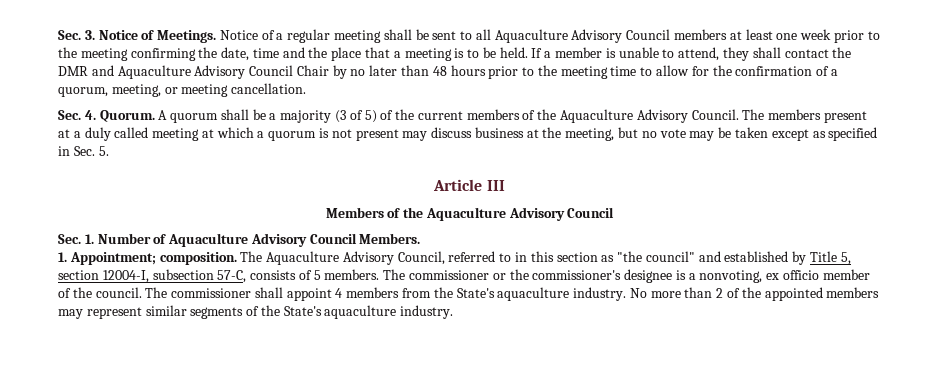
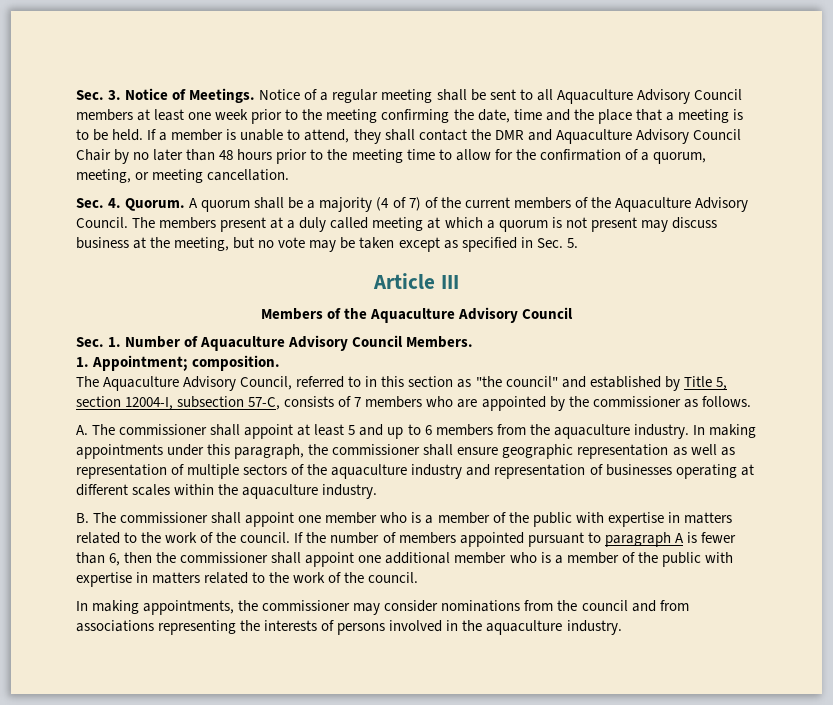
[335,110,377,123] (3 of 5) -> [376,197,421,211] (4 of 7)
(237, 258) none -> (281, 363) //
[313,269,870,283] [58,287,343,301] 5 members. The commissioner or the commissioner's designee is a nonvoting, ex officio member of the council. The commissioner shall appoint 4 -> [354,396,751,411] [76,424,432,439] 7 members who are appointed by the commissioner as follows. // A. The commissioner shall appoint at least 5 and up to 6
[456,287,880,301] [58,305,322,319] State's aquaculture industry. No more than 2 of the appointed members may represent similar segments of the State's -> [553,424,756,439] [76,444,735,459] [76,464,754,479] [76,484,378,499] [76,512,732,527] [76,532,736,547] [76,552,733,567] [76,572,419,587] [76,600,689,615] [76,620,483,635] aquaculture industry. In making appointments under this paragraph, the commissioner shall ensure geographic representation as well as representation of multiple sectors of the aquaculture industry and representation of businesses operating at different scales within the aquaculture industry. // B. The commissioner shall appoint one member who is a member of the public with expertise in matters related to the work of the council. If the number of members appointed pursuant to paragraph A is fewer than 6, then the commissioner shall appoint one additional member who is a member of the public with expertise in matters related to the work of the council. // In making appointments, the commissioner may consider nominations from the council and from associations representing the interests of persons involved in the

